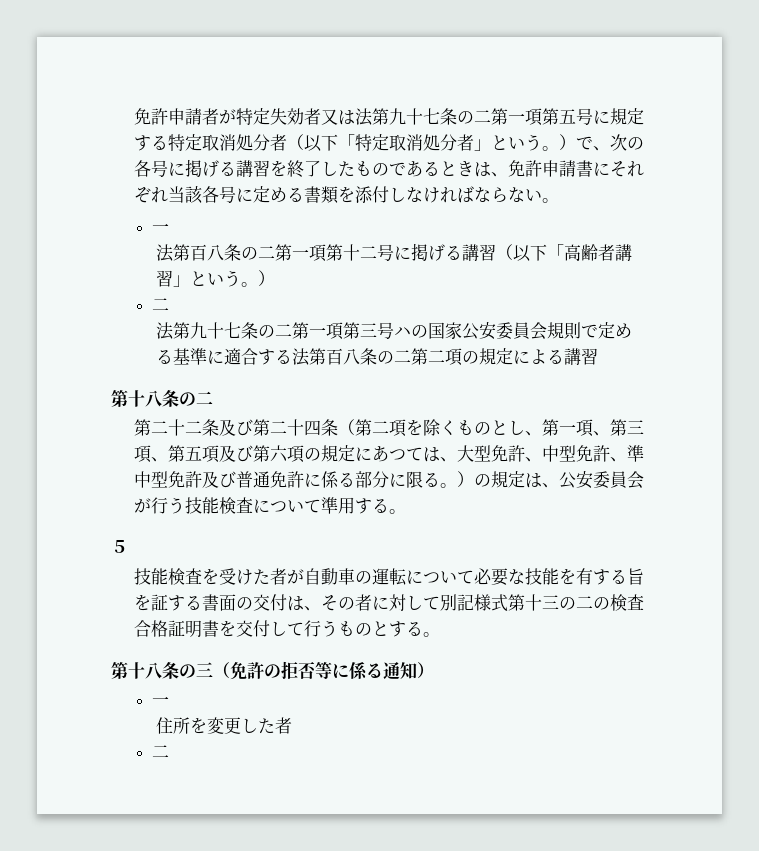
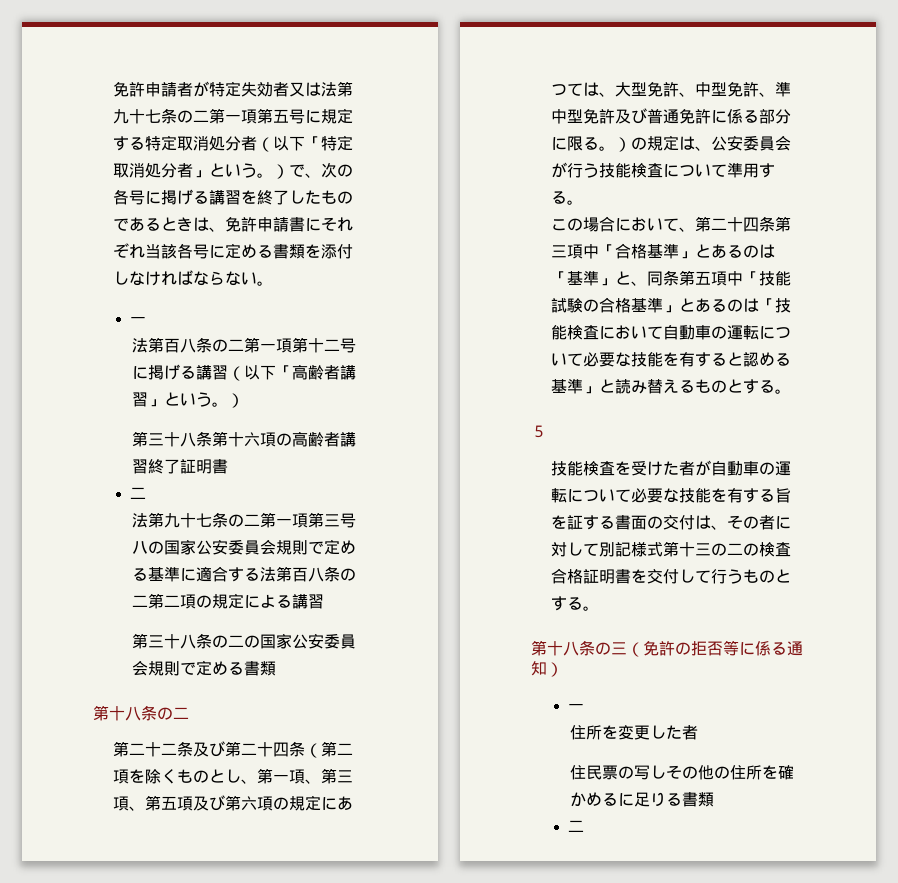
(276, 278) none -> [131,431,356,447] [131,459,228,474] // 第三十八条第十六項の高齢者講習終了証明書
(599, 356) none -> [131,633,356,649] [131,660,276,676] // 第三十八条の二の国家公安委員会規則で定める書類
(406, 511) none -> [550,216,791,232] [550,243,775,259] [550,270,791,286] [550,297,791,313] [550,325,791,340] [550,352,791,367] [550,378,791,394] // この場合において、第二十四条第三項中「合格基準」とあるのは「基準」と、同条第五項中「技能試験の合格基準」とあるのは「技能検査において自動車の運転について必要な技能を有すると認める基準」と読み替えるものとする。
(293, 725) none -> [569,765,794,780] [569,792,714,807] // 住民票の写しその他の住所を確かめるに足りる書類

